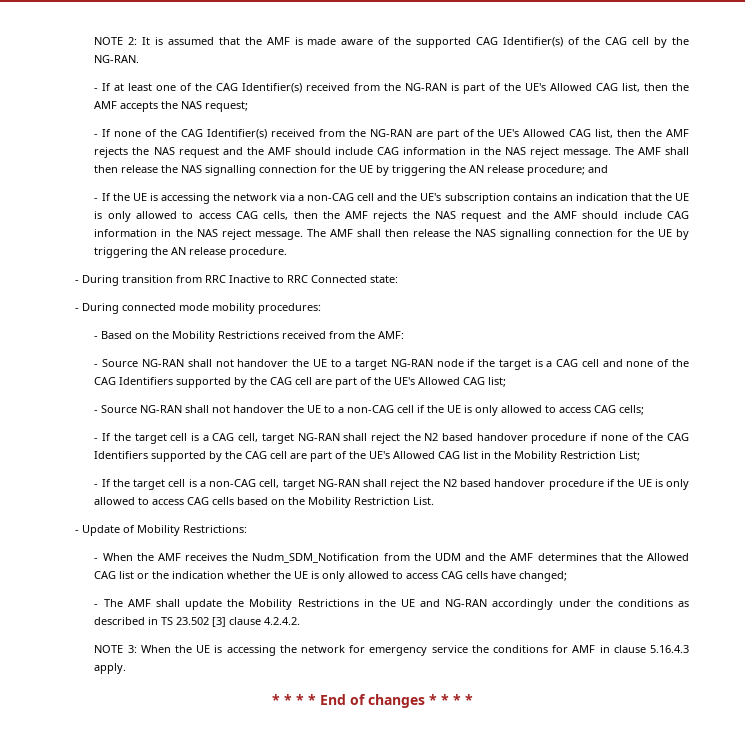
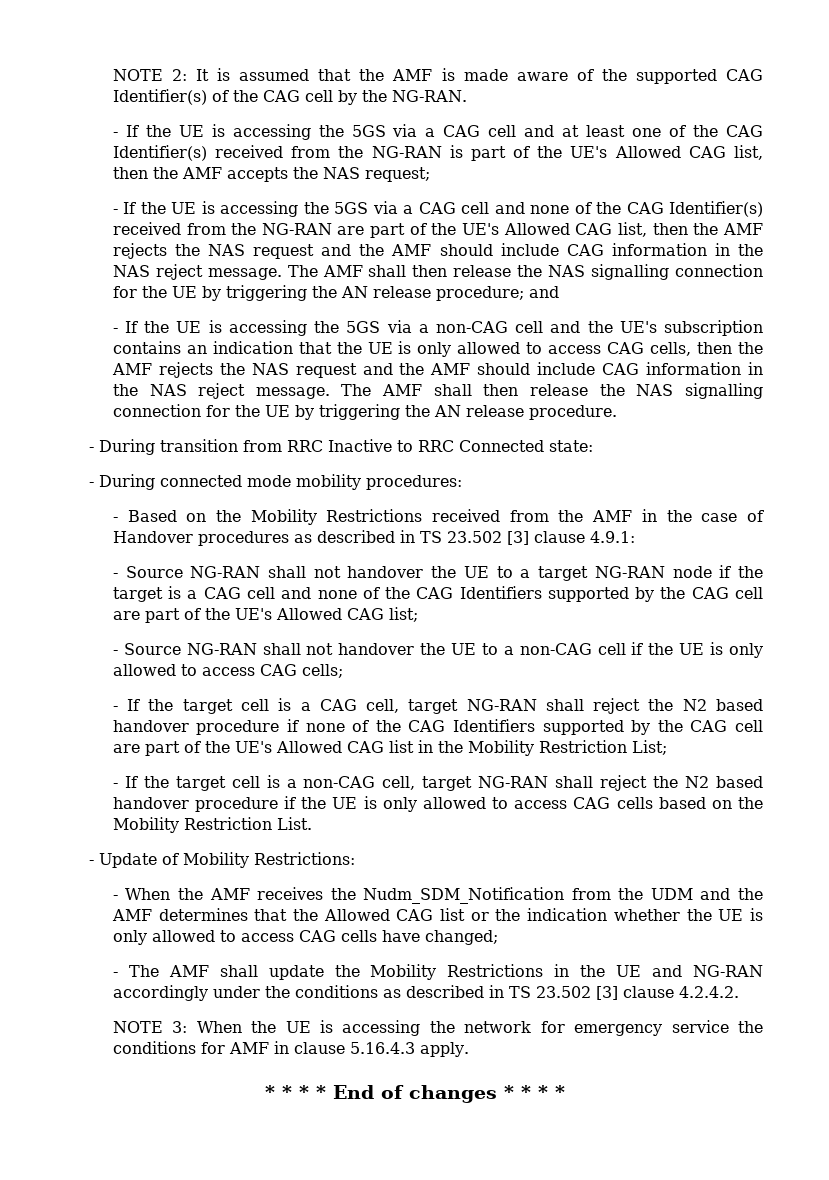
(112, 87) none -> [145,124,555,140] the UE is accessing the 5GS via a CAG cell and
(112, 133) none -> [140,201,525,217] the UE is accessing the 5GS via a CAG cell and
[232,193,277,201] network -> [346,321,381,333] 5GS
[378,331,405,339] AMF: -> [592,509,764,522] [112,530,635,546] AMF in the case of Handover procedures as described in TS 23.502 [3] clause 4.9.1:

